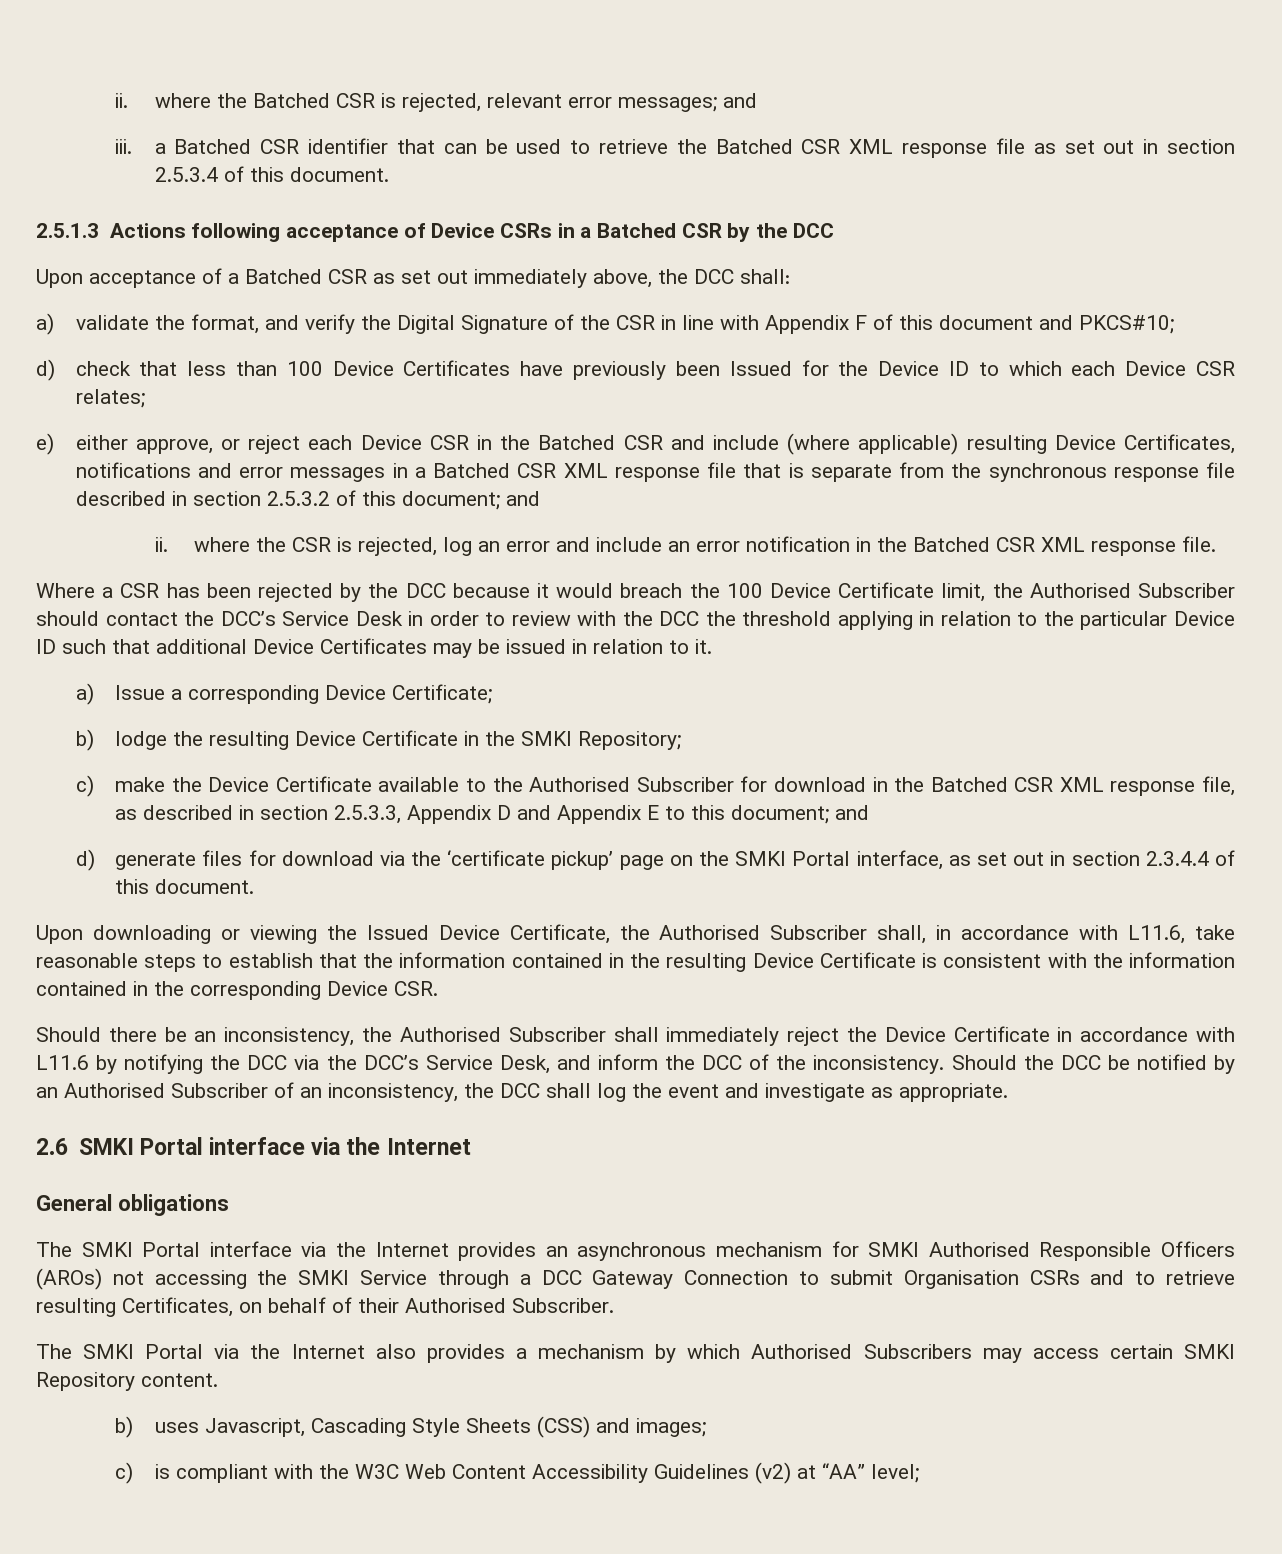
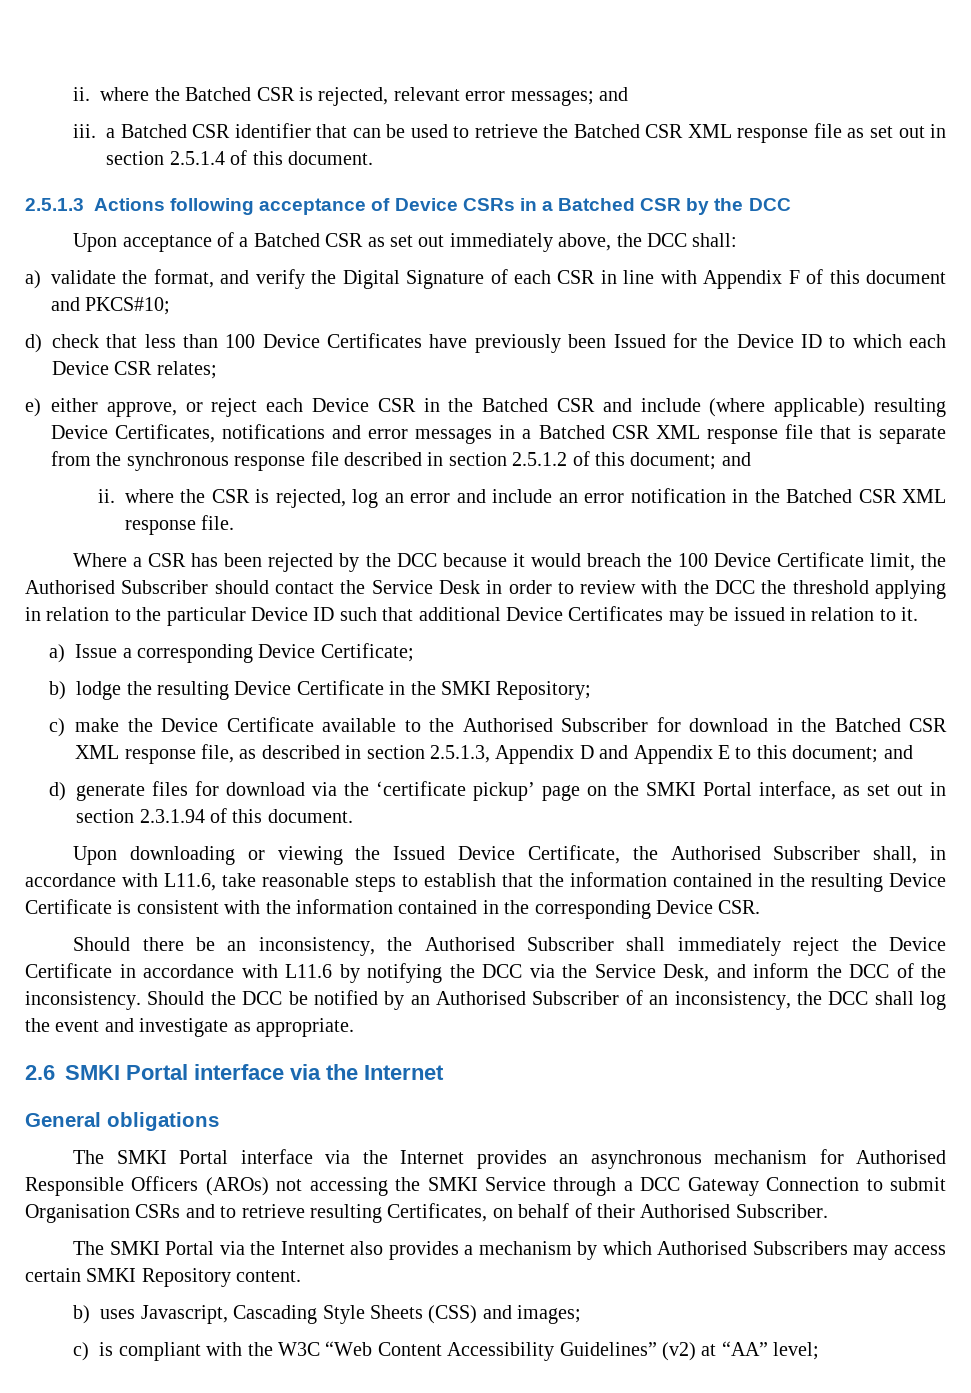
[154,167,218,182] 2.5.3.4 -> [169,151,225,165] 2.5.1.4
[579,315,610,330] the -> [514,270,551,284] each
[266,491,330,506] 2.5.3.2 -> [512,452,568,466] 2.5.1.2
[220,611,276,626] DCC’s -> (366, 587) none
[334,805,402,824] 2.5.3.3, -> [429,745,490,763] 2.5.1.3,
[1145,851,1209,866] 2.3.4.4 -> [139,809,205,823] 2.3.1.94
[363,1055,419,1070] DCC’s -> (587, 971) none
[868,1242,920,1257] SMKI -> (844, 1156) none
[404,1464,446,1479] Web -> [325,1341,373,1356] “Web
[653,1464,749,1479] Guidelines -> [559,1342,657,1356] Guidelines”

